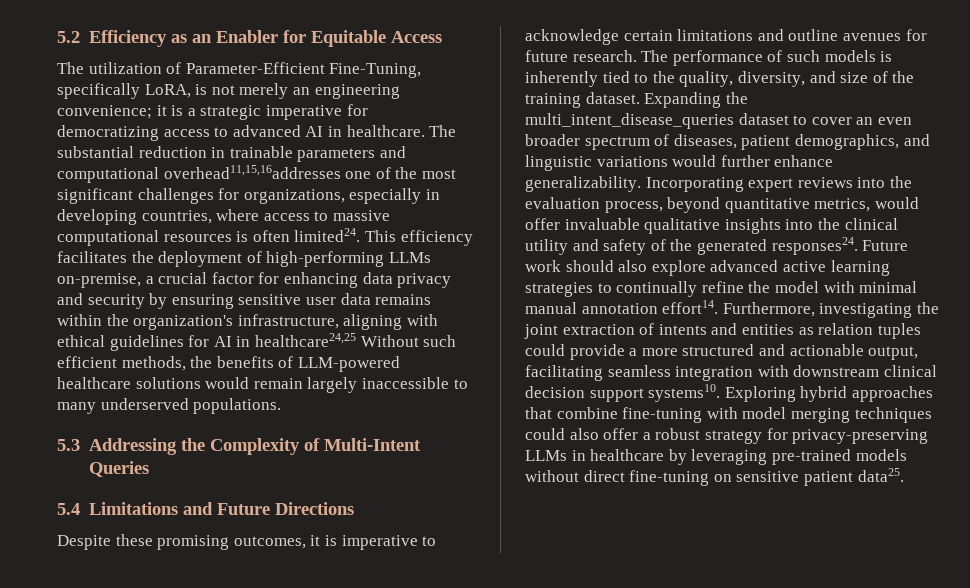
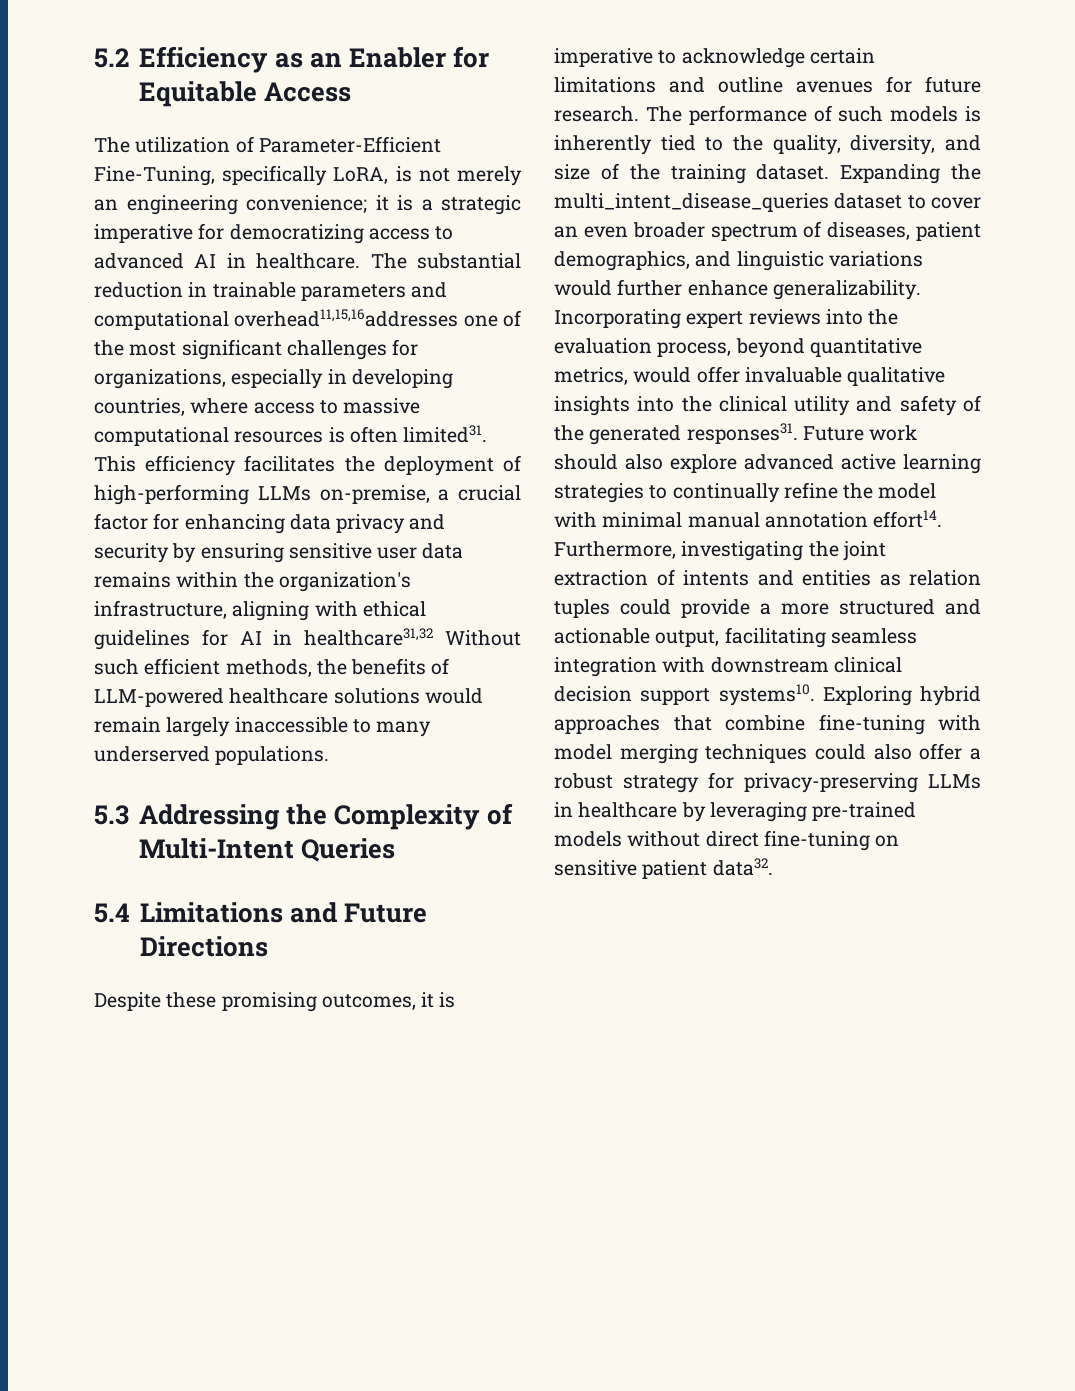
[294,228,361,242] limited24. -> [403,425,488,443] limited31.
[254,333,356,347] healthcare24,25 -> [304,628,434,646] healthcare31,32
[771,237,858,255] responses24. -> [686,423,798,444] responses31.
[857,468,904,482] data25. -> [712,858,773,876] data32.

